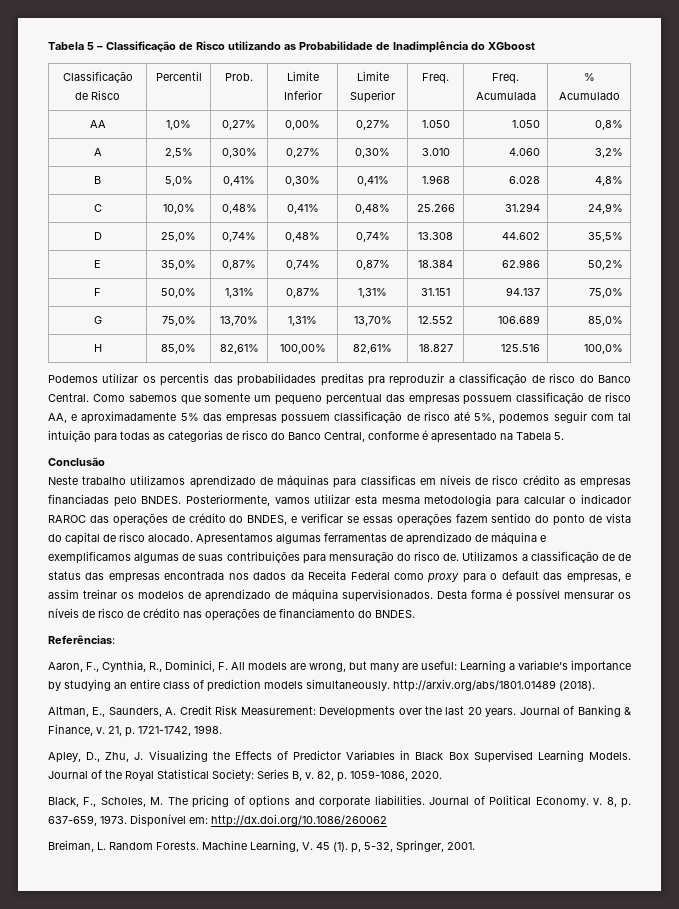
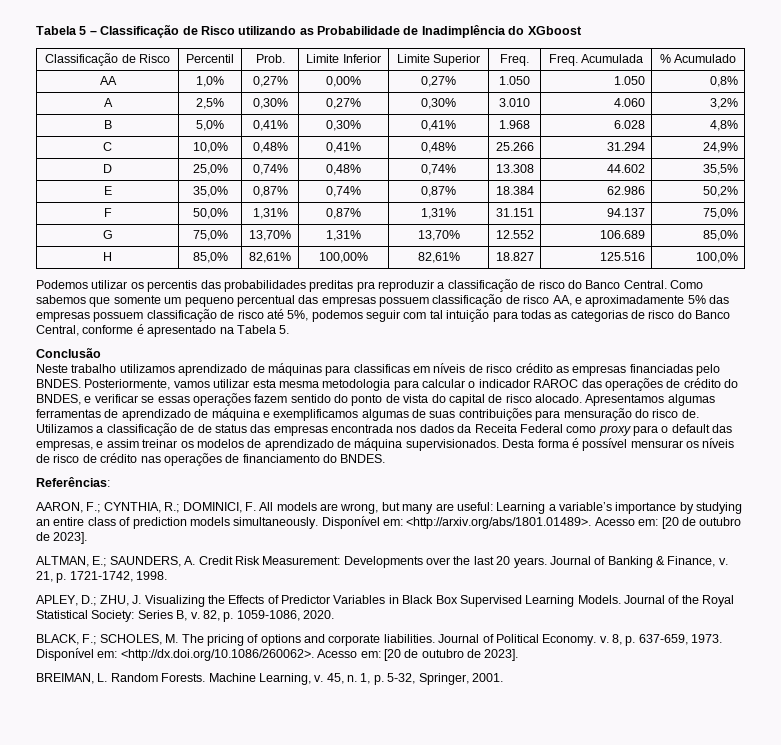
[48,660,215,672] Aaron, F., Cynthia, R., Dominici, -> [36,502,242,513] AARON, F.; CYNTHIA, R.; DOMINICI,
[393,679,595,692] [48,706,162,717] http://arxiv.org/abs/1801.01489 (2018). // Altman, E., Saunders, -> [321,516,742,529] [36,532,88,544] [36,556,181,567] Disponível em: <http://arxiv.org/abs/1801.01489>. Acesso em: [20 de outubro de 2023]. // ALTMAN, E.; SAUNDERS,
[48,752,130,763] Apley, D., Zhu, -> [36,595,129,606] APLEY, D.; ZHU,
[48,797,146,807] Black, F., Scholes, -> [36,634,162,645] BLACK, F.; SCHOLES,
[211,814,387,827] [48,840,94,852] http://dx.doi.org/10.1086/260062 // Breiman, -> [120,649,519,661] [36,673,94,684] <http://dx.doi.org/10.1086/260062>. Acesso em: [20 de outubro de 2023]. // BREIMAN,
[302,842,361,853] V. 45 (1). p, -> [314,673,384,685] v. 45, n. 1, p.

